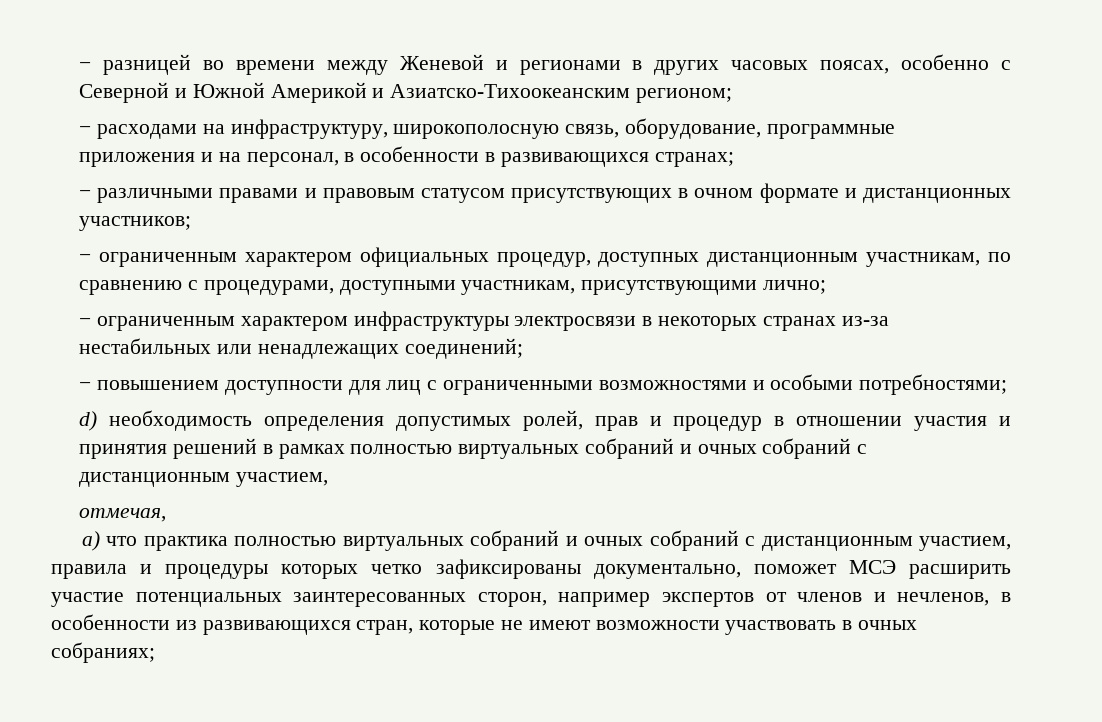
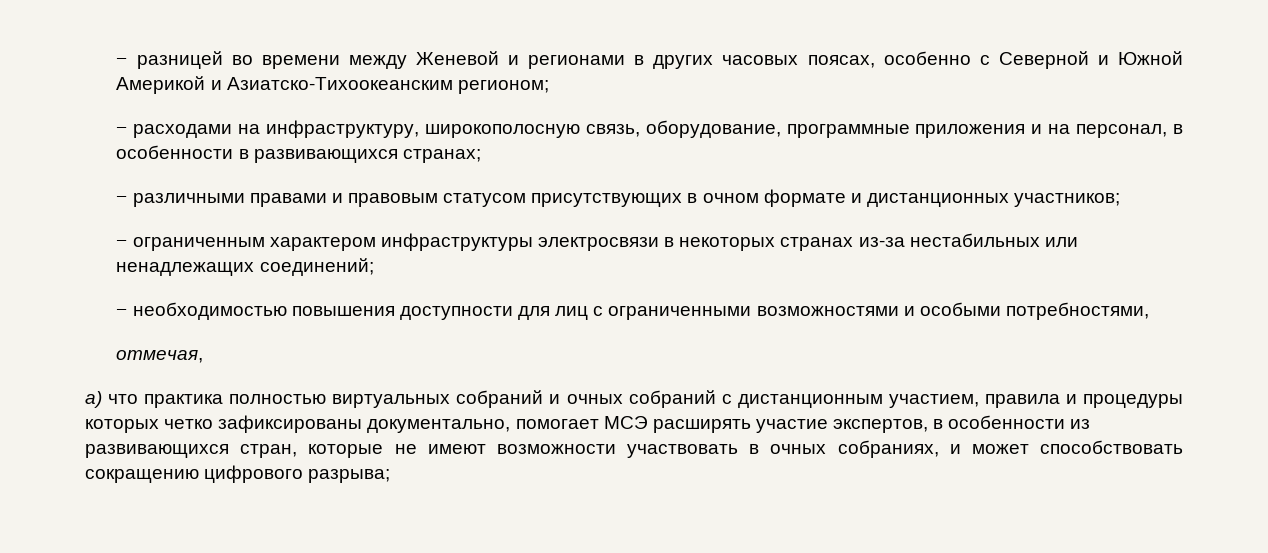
[79,247,1012,267] [79,280,826,295] // − ограниченным характером официальных процедур, доступных дистанционным участникам, по сравнению с процедурами, доступными участникам, присутствующими лично; -> (1121, 200) none
[96,380,219,390] повышением -> [132,302,395,320] необходимостью повышения
[859,374,1008,395] [79,410,1011,431] [79,438,868,459] [79,472,328,487] потребностями; // d) необходимость определения допустимых ролей, прав и процедур в отношении участия и принятия решений в рамках полностью виртуальных собраний и очных собраний с дистанционным участием, -> [1005,302,1149,320] потребностями,
[753,560,1011,579] [51,592,990,607] поможет МСЭ расширить участие потенциальных заинтересованных сторон, например экспертов от членов и нечленов, -> [515,416,929,433] помогает МСЭ расширять участие экспертов,
[51,642,155,663] собраниях; -> [837,440,1183,458] [85,465,391,483] собраниях, и может способствовать сокращению цифрового разрыва;

